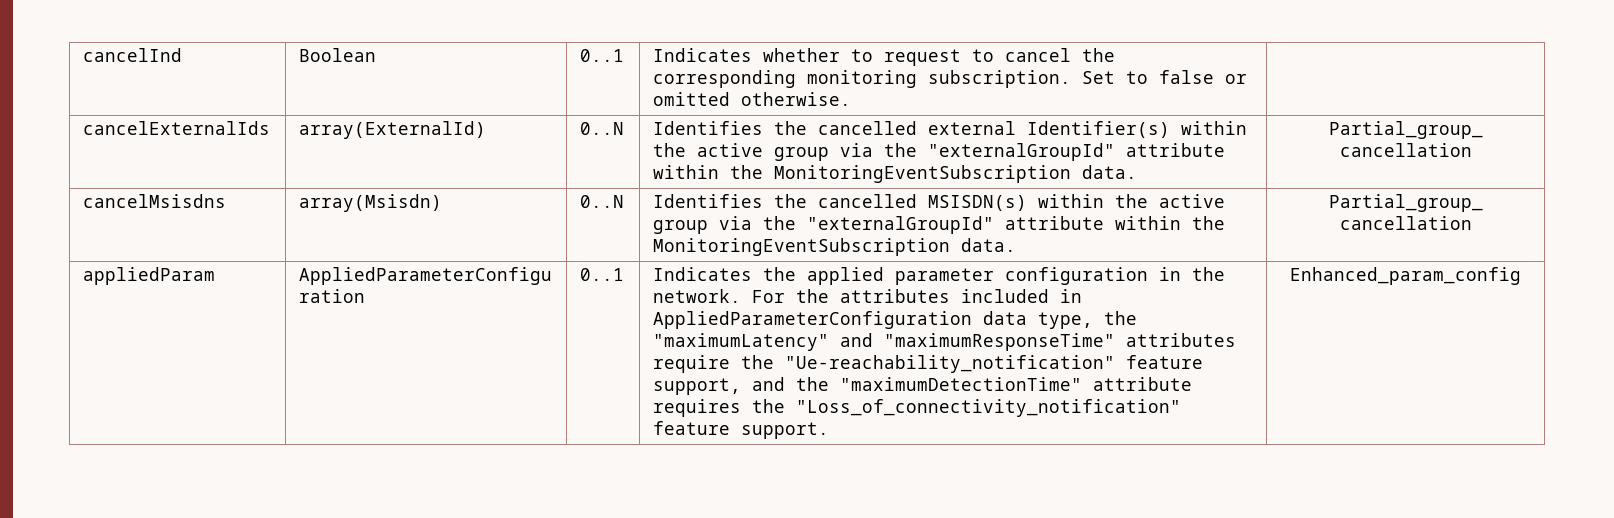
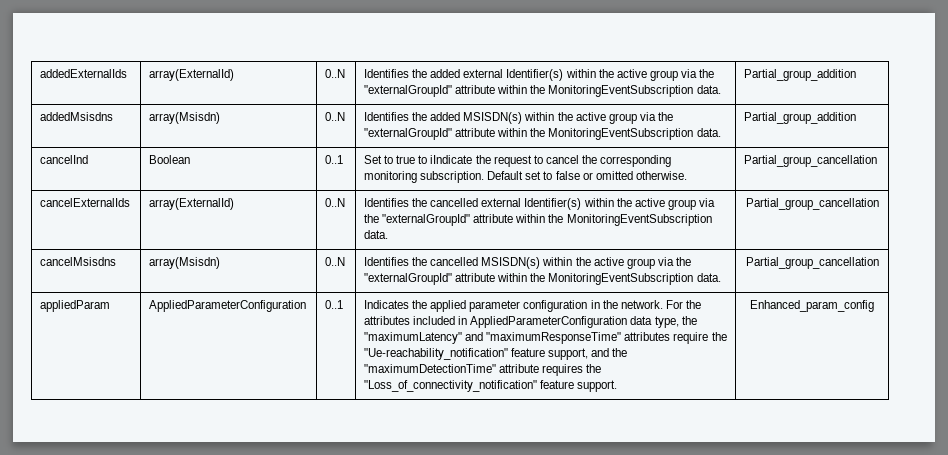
[83,48,183,62] [299,48,377,62] [580,49,625,62] [653,48,874,62] cancelInd | Boolean | 0..1 | Indicates whether to -> [40,69,128,78] [149,69,235,81] [325,69,346,78] [364,69,715,81] [364,85,721,97] [744,69,857,81] [40,112,114,121] [149,112,221,124] [325,112,346,121] [364,112,673,124] [364,128,721,140] [744,112,857,124] [40,155,89,164] [149,155,191,164] [325,155,344,164] [364,155,491,164] addedExternalIds | array(ExternalId) | 0..N | Identifies the added external Identifier(s) within the active group via the "externalGroupId" attribute within the MonitoringEventSubscription data. | Partial_group_addition // addedMsisdns | array(Msisdn) | 0..N | Identifies the added MSISDN(s) within the active group via the "externalGroupId" attribute within the MonitoringEventSubscription data. | Partial_group_addition // cancelInd | Boolean | 0..1 | Set to true to iIndicate the
[1082,71,1116,84] Set -> [487,171,542,180] Default set
(852, 99) none -> [744,155,878,167] Partial_group_cancellation

